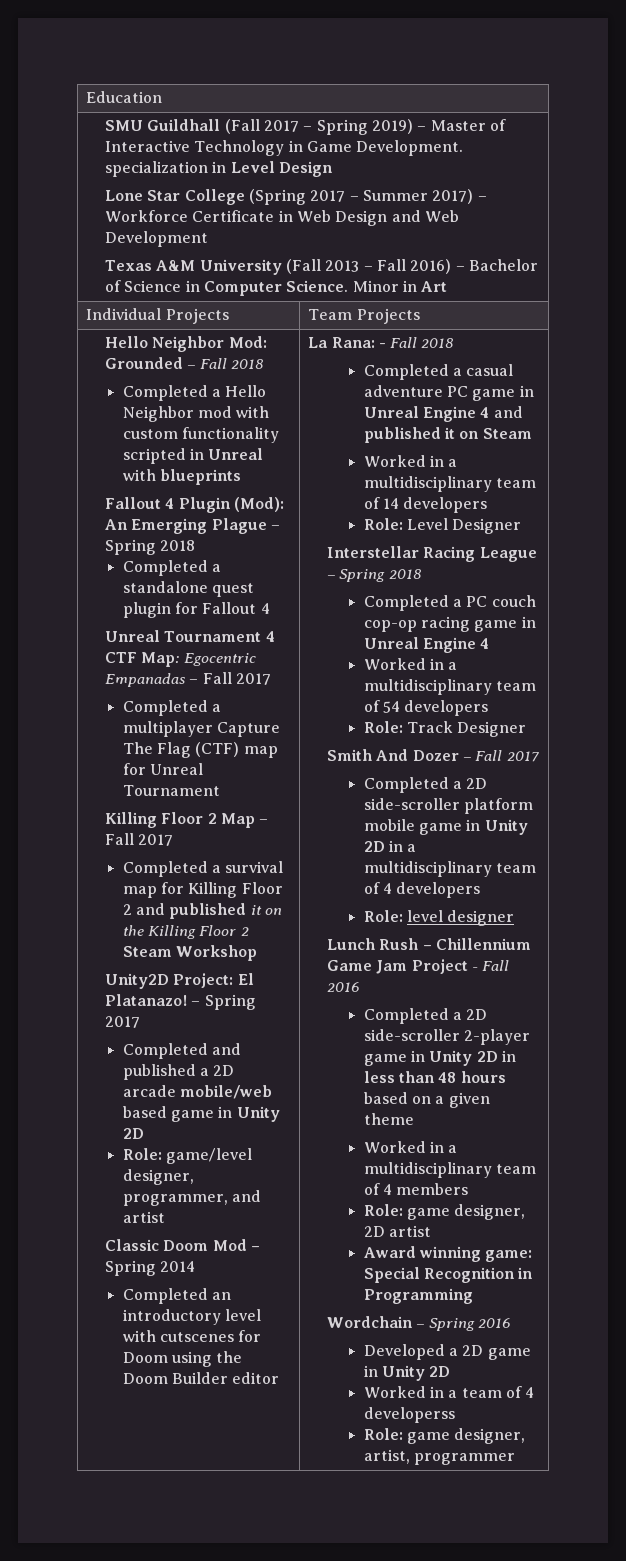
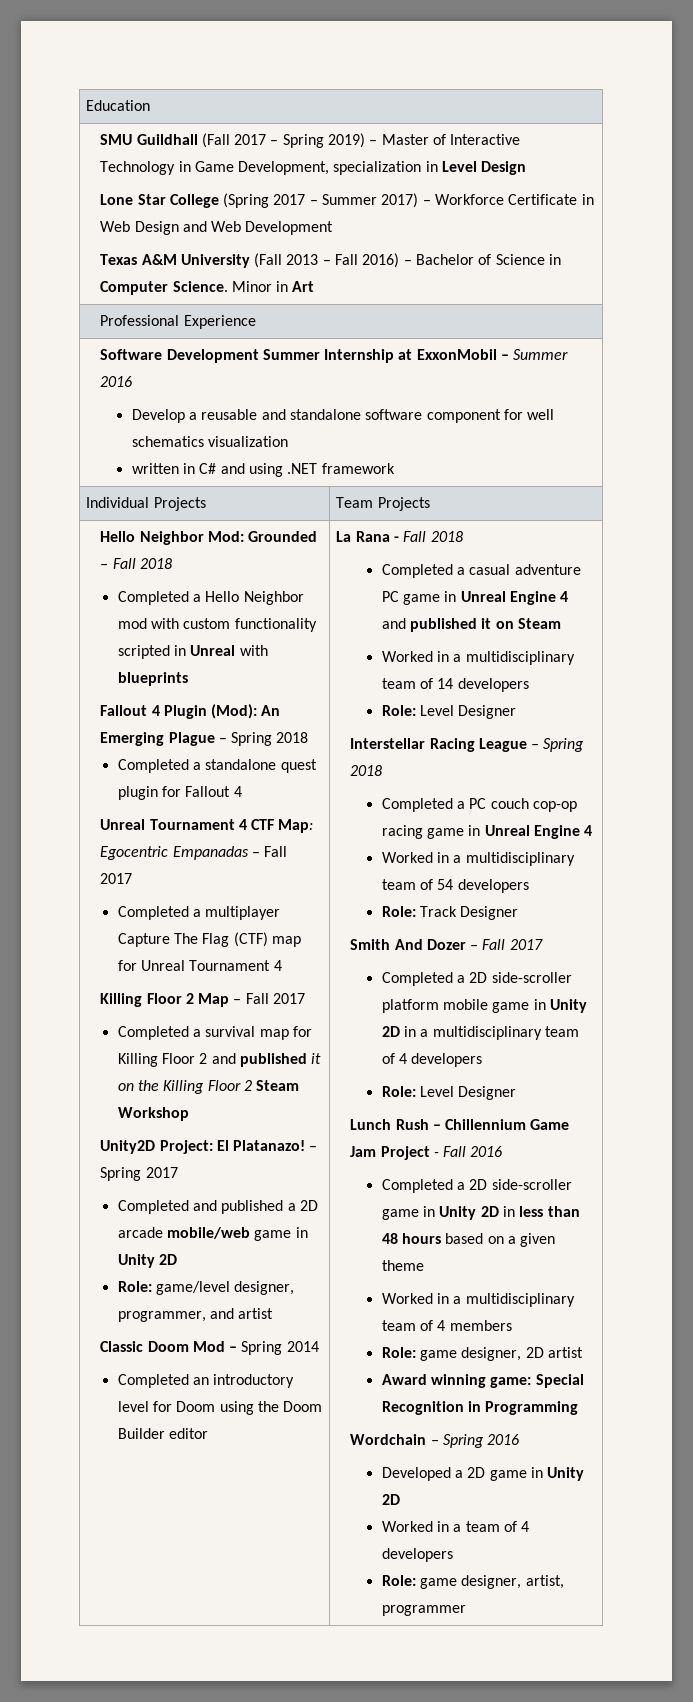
[356,140,464,156] Development. -> [238,161,330,175] Development,
(448, 286) none -> [100,315,256,329] [100,349,569,363] [100,376,133,387] [131,409,555,423] [131,436,288,447] [131,463,395,477] // Professional Experience // Software Development Summer Internship at ExxonMobil – Summer 2016 // Develop a reusable and standalone software component for well schematics visualization // written in C# and using .NET framework
(220, 790) none -> [273,960,282,971] 4
[122,1106,167,1118] based -> (251, 1233) none
[122,1330,235,1342] with cutscenes -> (149, 1406) none
[331,337,375,348] Rana: -> [355,531,390,542] Rana
[406,910,515,926] level designer -> [419,1086,517,1100] Level Designer
[463,1029,530,1045] 2-player -> (572, 1184) none
[363,1407,455,1423] developerss -> [381,1548,453,1562] developers

